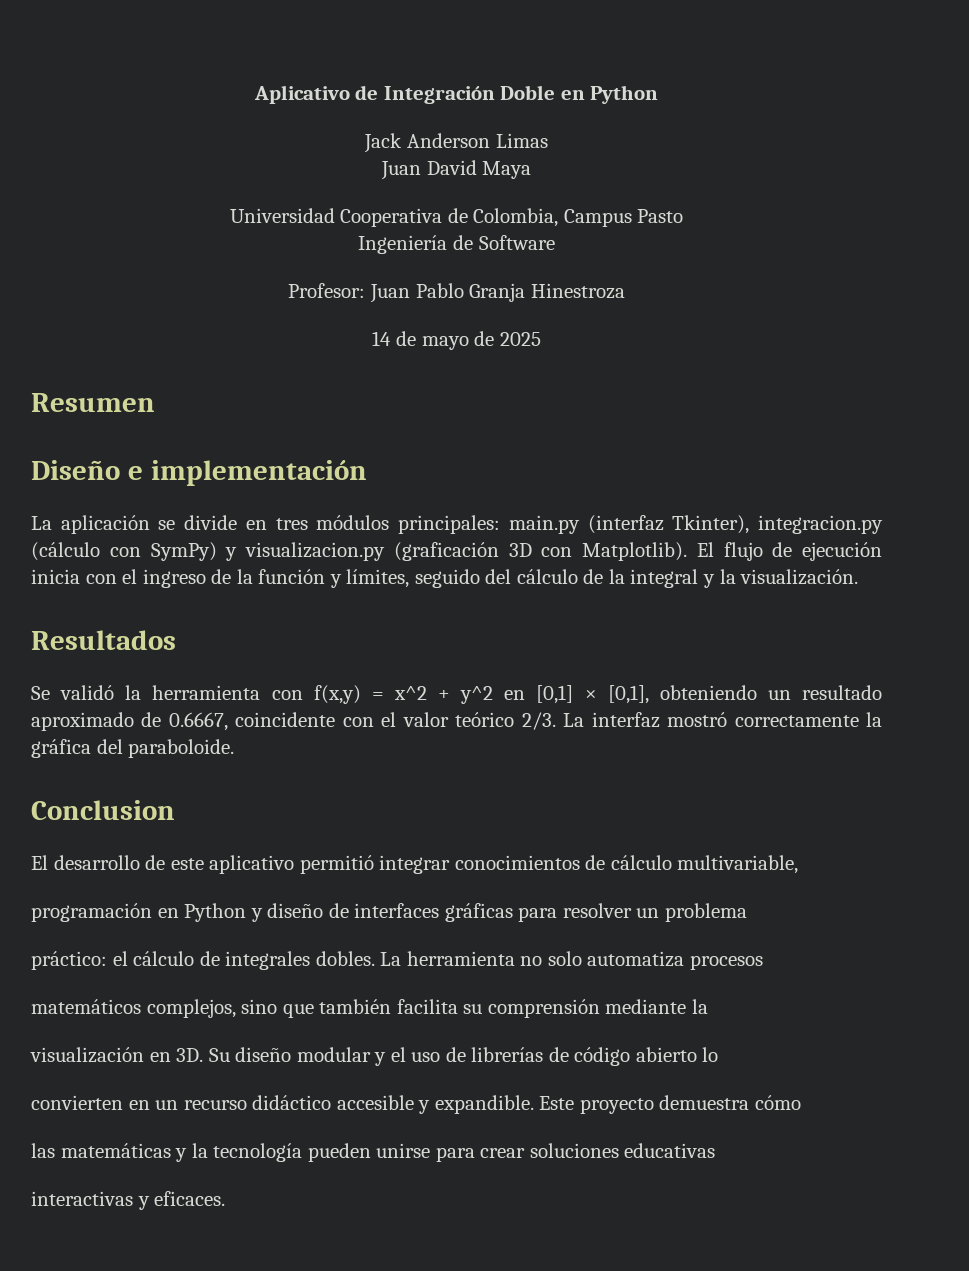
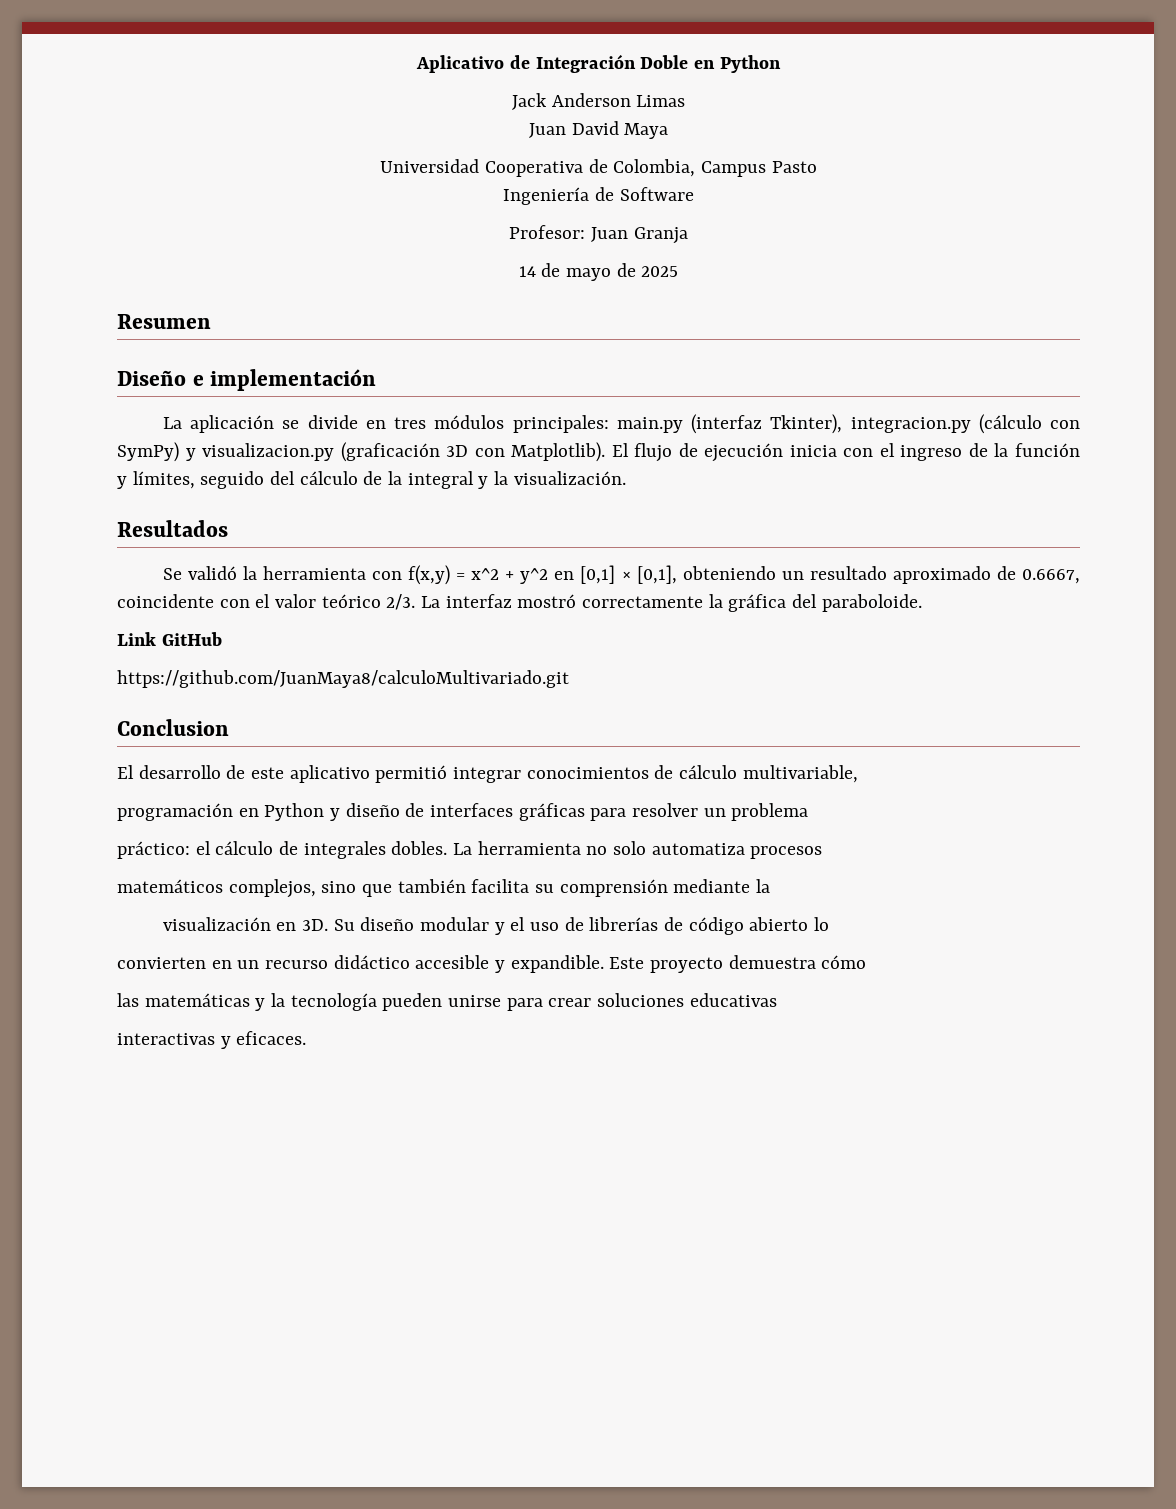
[415,283,464,298] Pablo -> (628, 234) none
[530,283,625,299] Hinestroza -> (688, 235) none
(235, 748) none -> [117,632,222,646] [117,670,569,688] // Link GitHub // https://github.com/JuanMaya8/calculoMultivariado.git

